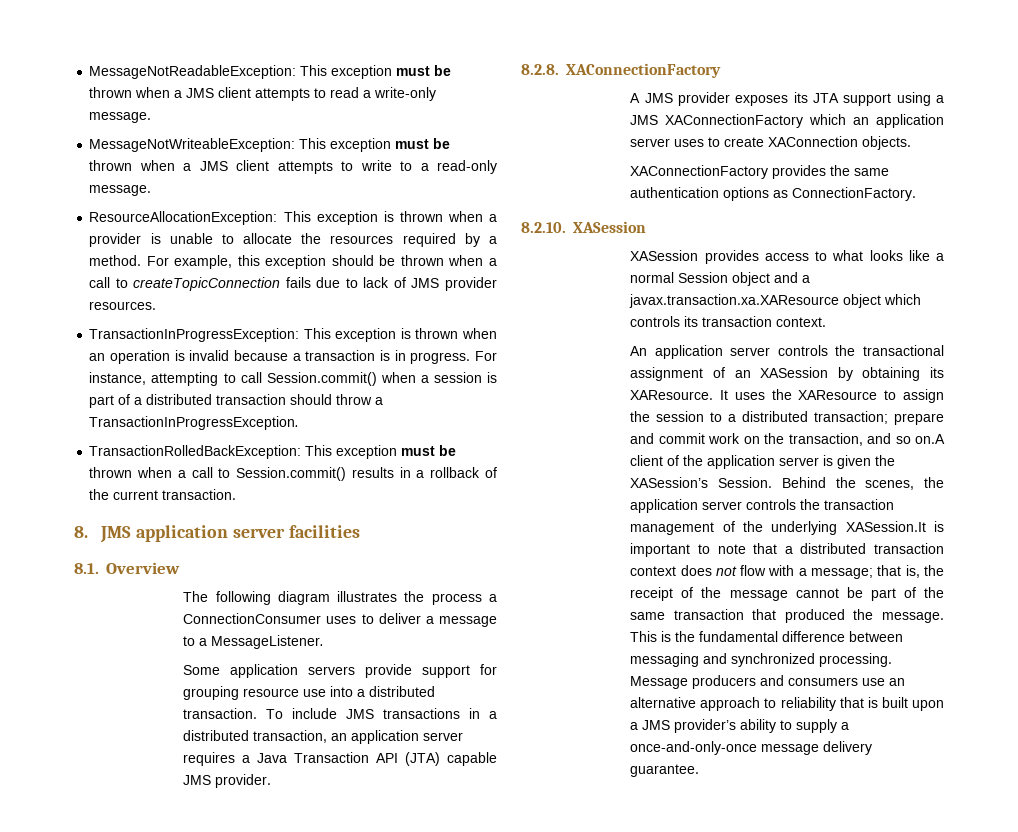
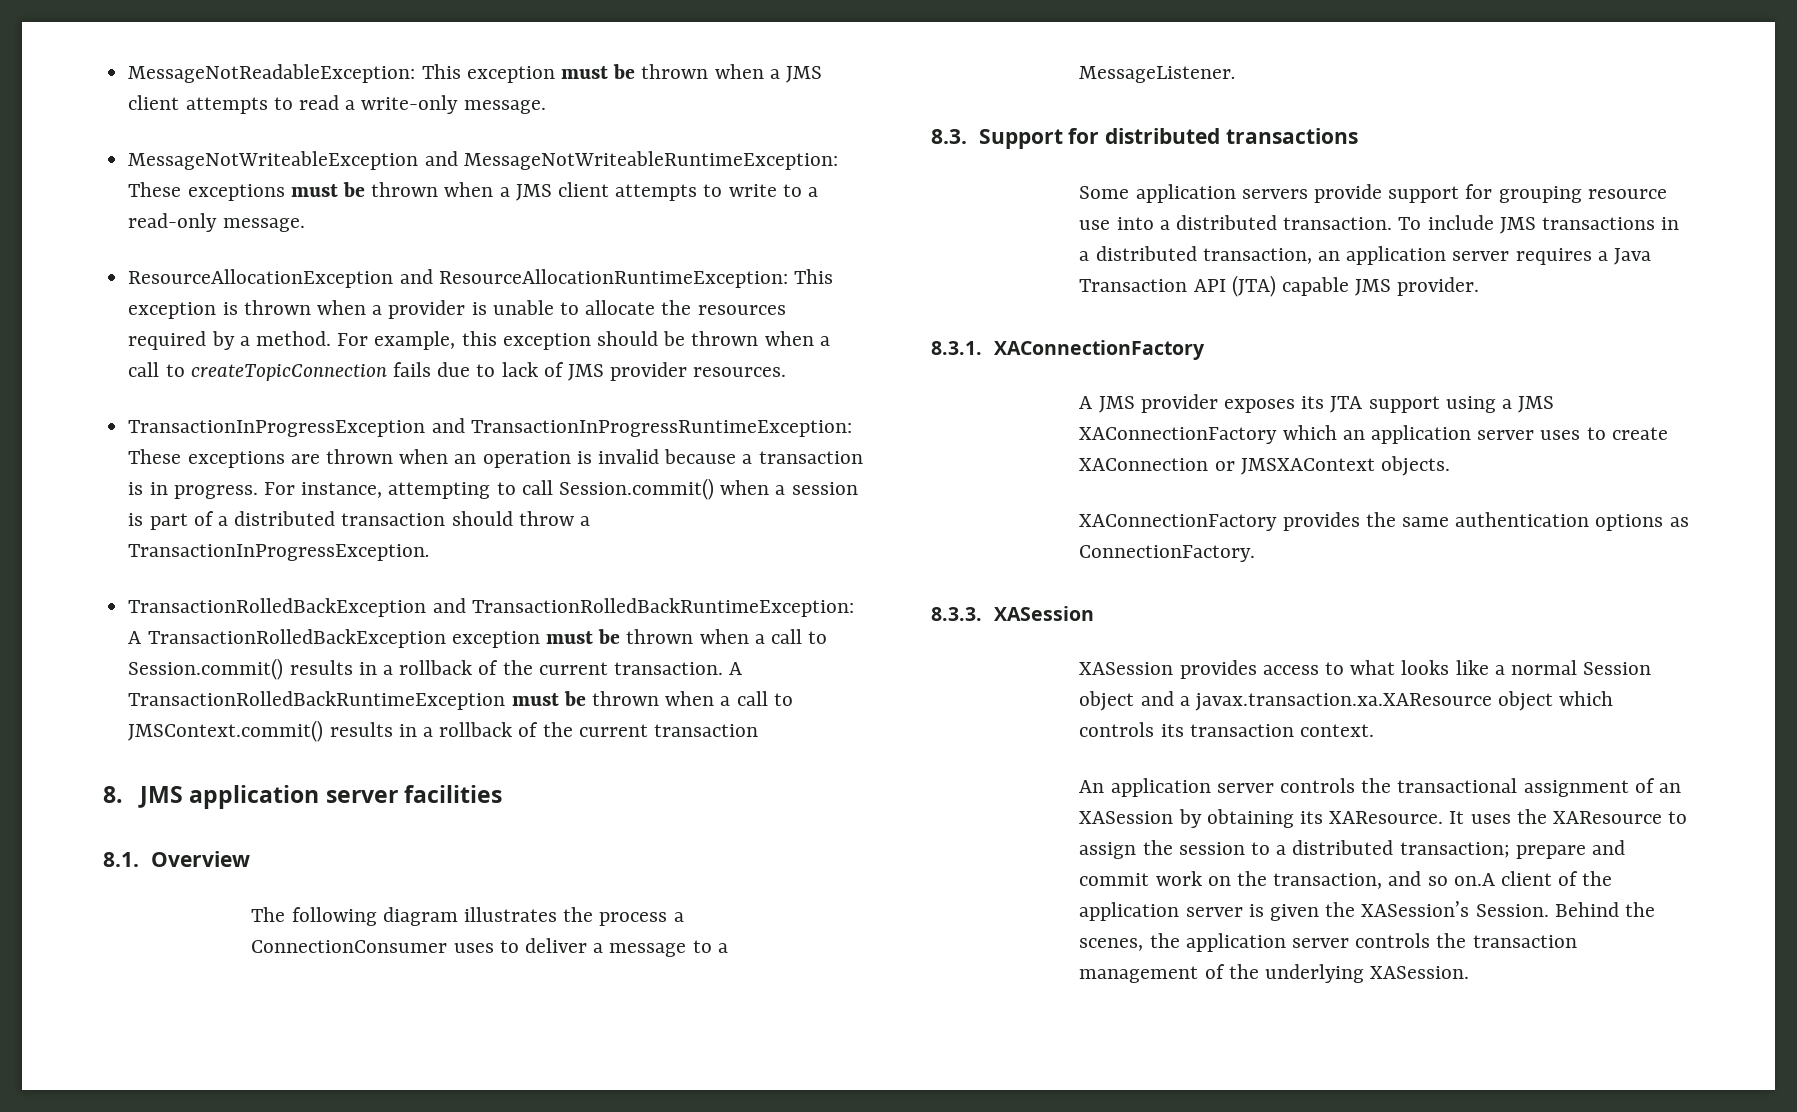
[89,138,392,152] MessageNotWriteableException: This exception -> [128,151,838,170] [128,182,285,201] MessageNotWriteableException and MessageNotWriteableRuntimeException: These exceptions
[89,211,278,225] ResourceAllocationException: -> [128,269,788,288] ResourceAllocationException and ResourceAllocationRuntimeException:
[89,328,411,342] TransactionInProgressException: This exception is -> [128,418,852,437] [128,449,320,468] TransactionInProgressException and TransactionInProgressRuntimeException: These exceptions are
[89,445,333,459] TransactionRolledBackException: This -> [128,598,854,617] [128,629,446,648] TransactionRolledBackException and TransactionRolledBackRuntimeException: A TransactionRolledBackException
(237, 494) none -> [729,662,743,675] [128,691,793,710] [128,720,758,742] A TransactionRolledBackRuntimeException must be thrown when a call to JMSContext.commit() results in a rollback of the current transaction
(325, 642) none -> [931,128,1358,149] // 8.3. Support for distributed transactions
[521,64,559,75] 8.2.8. -> [931,341,982,355] 8.3.1.
(859, 141) none -> [1214,458,1375,475] or JMSXAContext
[521,222,566,233] 8.2.10. -> [931,607,982,621] 8.3.3.
[845,521,944,532] [630,543,944,557] [630,565,944,579] [630,587,944,601] [630,609,944,623] [630,631,904,642] [630,653,893,667] [630,675,906,689] [630,697,944,711] [630,719,850,733] [630,741,873,755] [630,764,700,777] XASession.It is important to note that a distributed transaction context does not flow with a message; that is, the receipt of the message cannot be part of the same transaction that produced the message. This is the fundamental difference between messaging and synchronized processing. Message producers and consumers use an alternative approach to reliability that is built upon a JMS provider’s ability to supply a once-and-only-once message delivery guarantee. -> [1370,966,1470,979] XASession.

